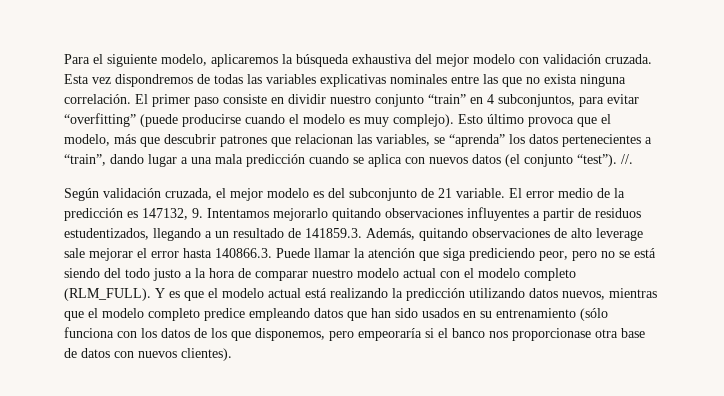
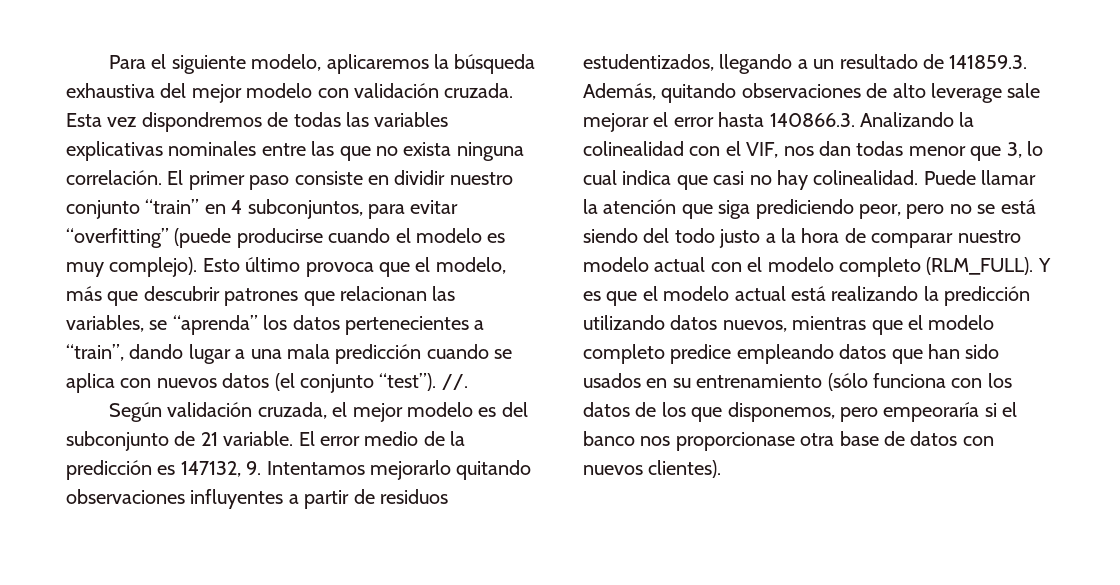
(272, 253) none -> [860,112,975,127] [583,141,1043,161] [583,170,919,190] Analizando la colinealidad con el VIF, nos dan todas menor que 3, lo cual indica que casi no hay colinealidad.

